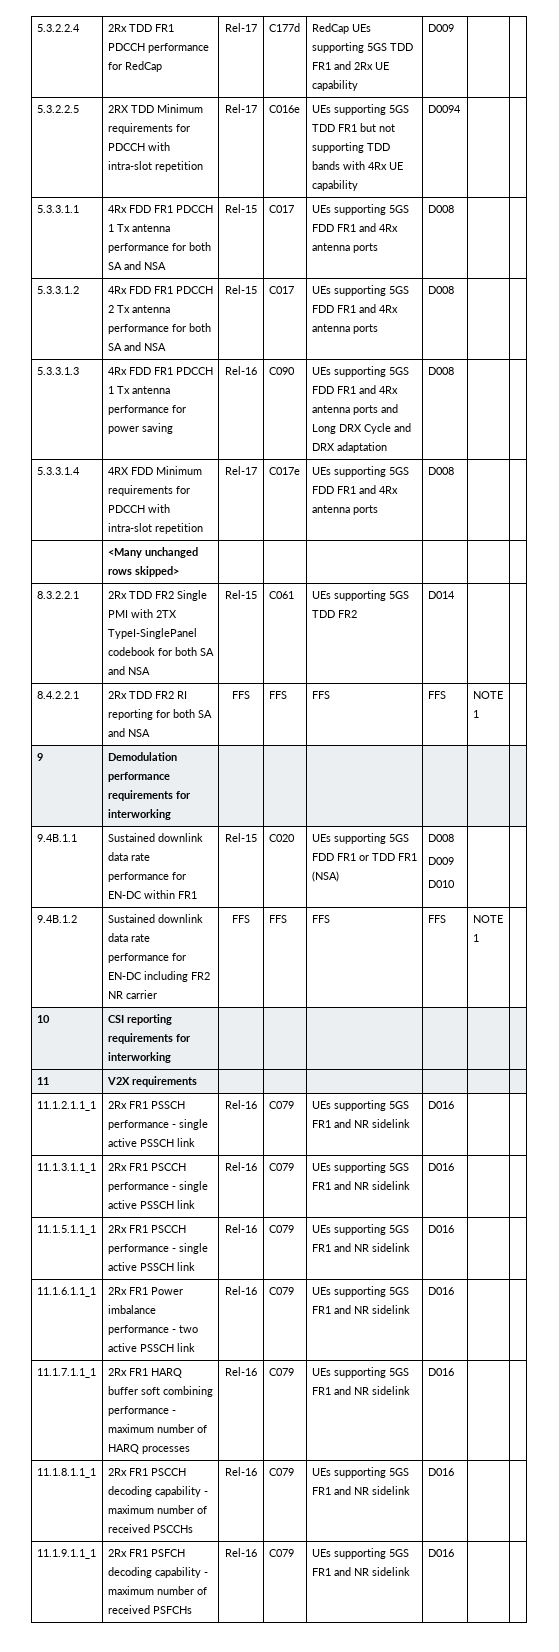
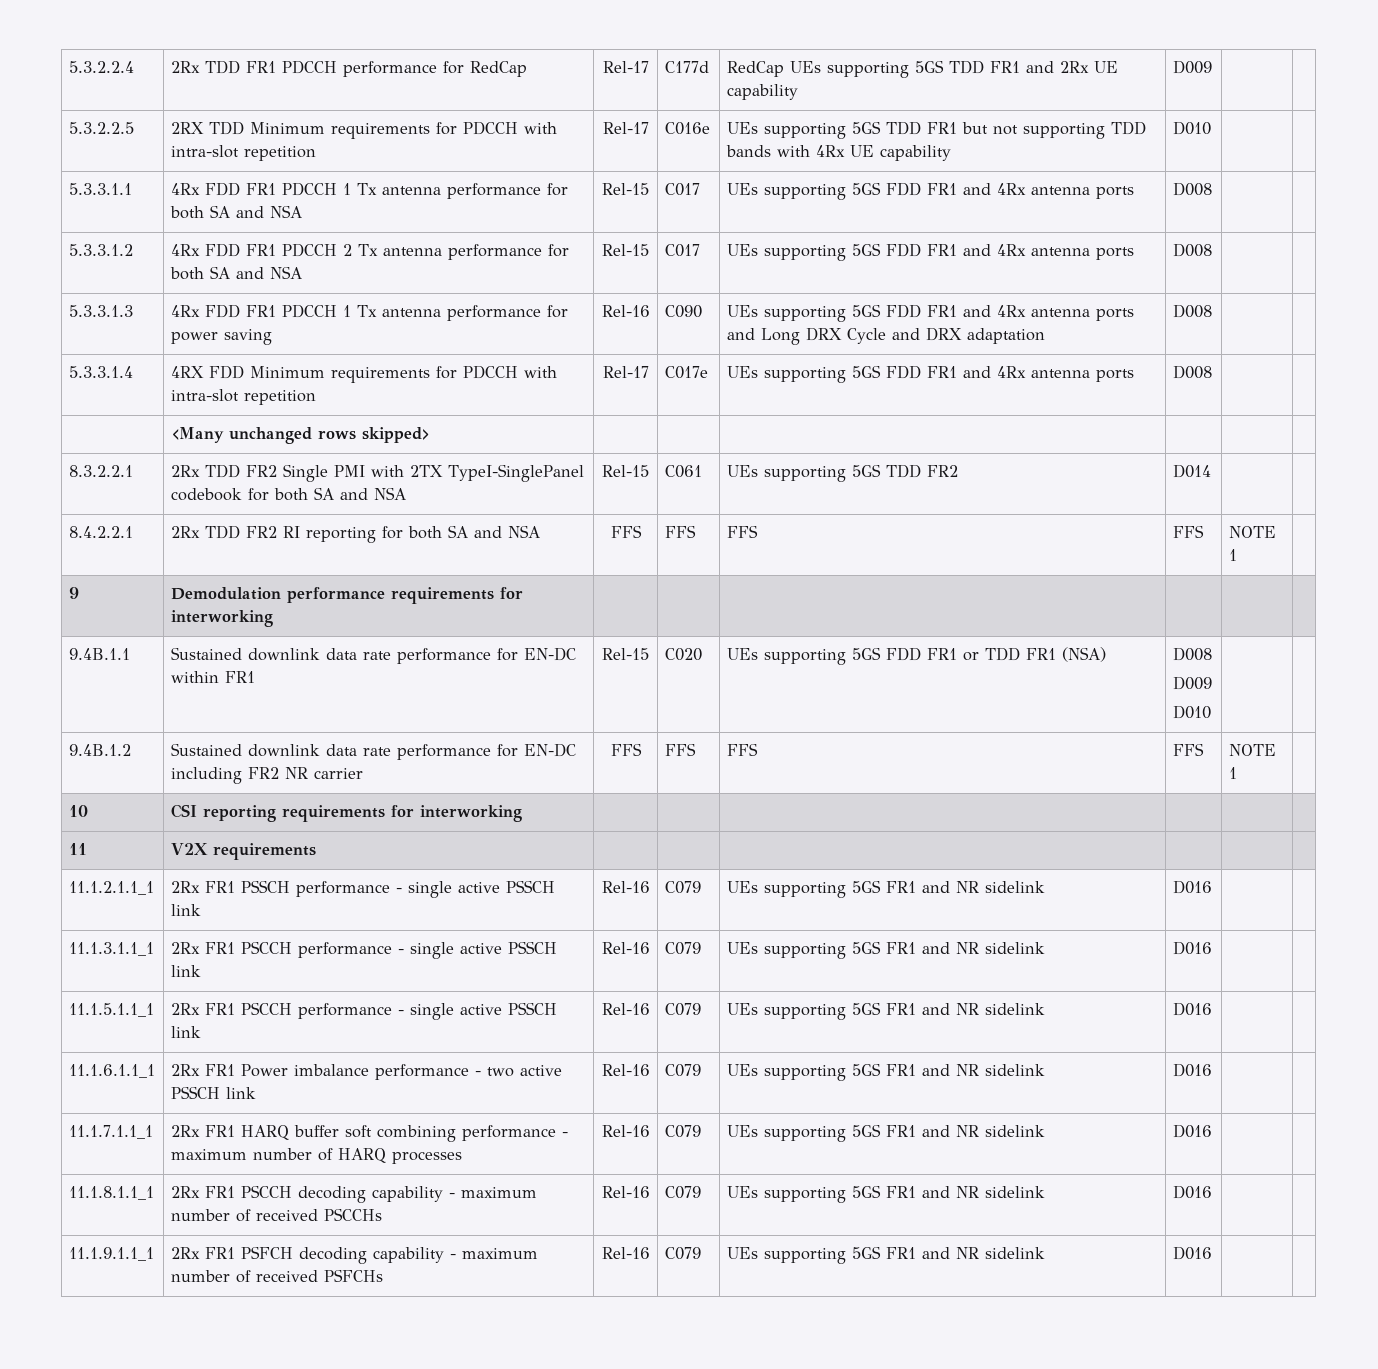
[427,105,461,113] D0094 -> [1172,121,1211,135] D010

